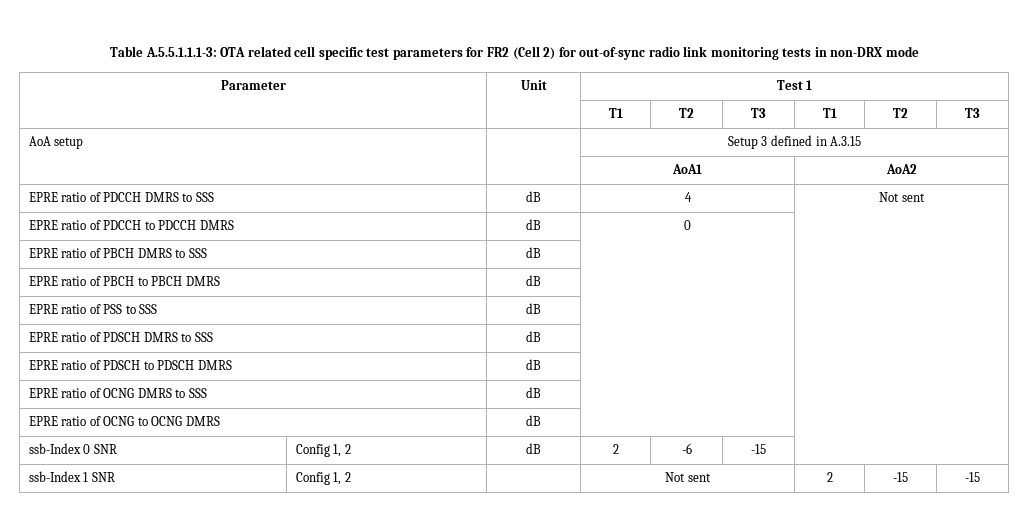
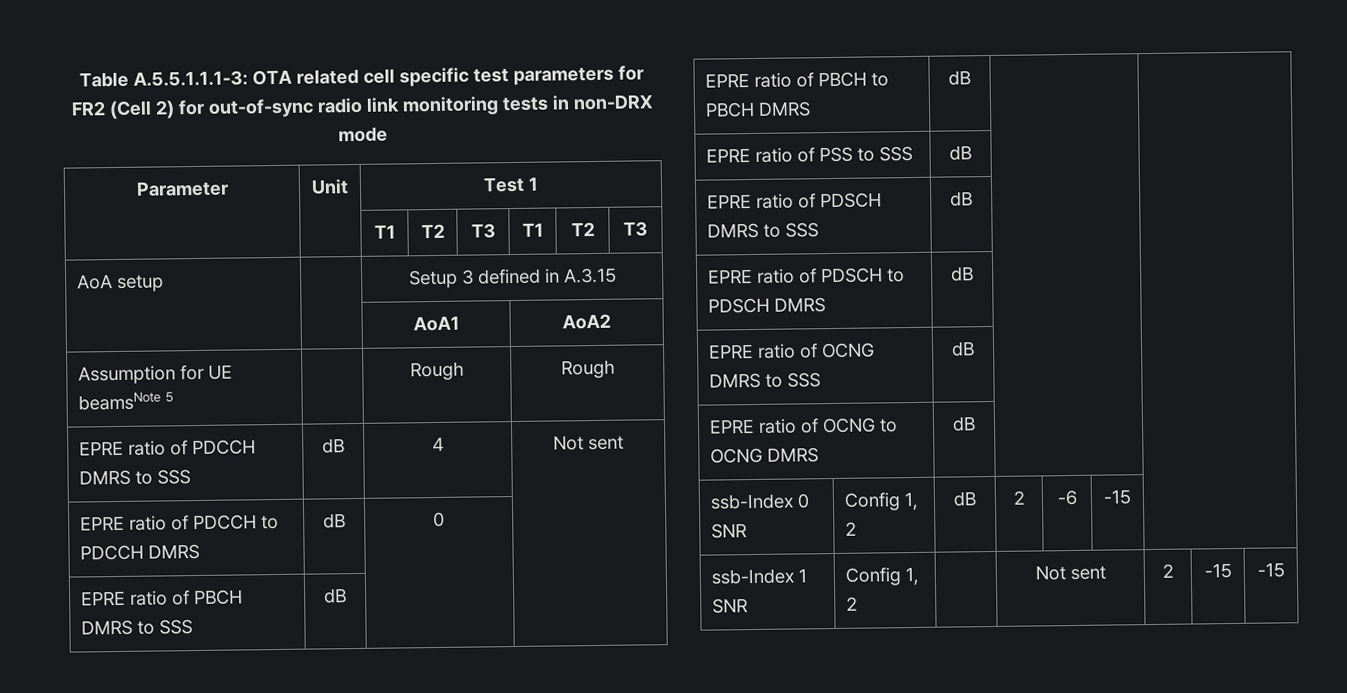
(917, 169) none -> [78,364,234,385] [78,391,175,411] [410,361,464,381] [560,359,615,379] // Assumption for UE beamsNote 5 | | Rough | Rough

